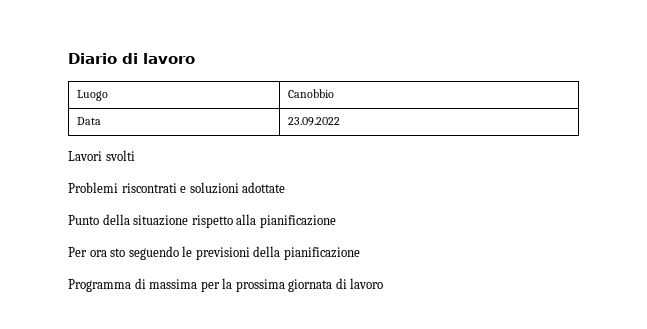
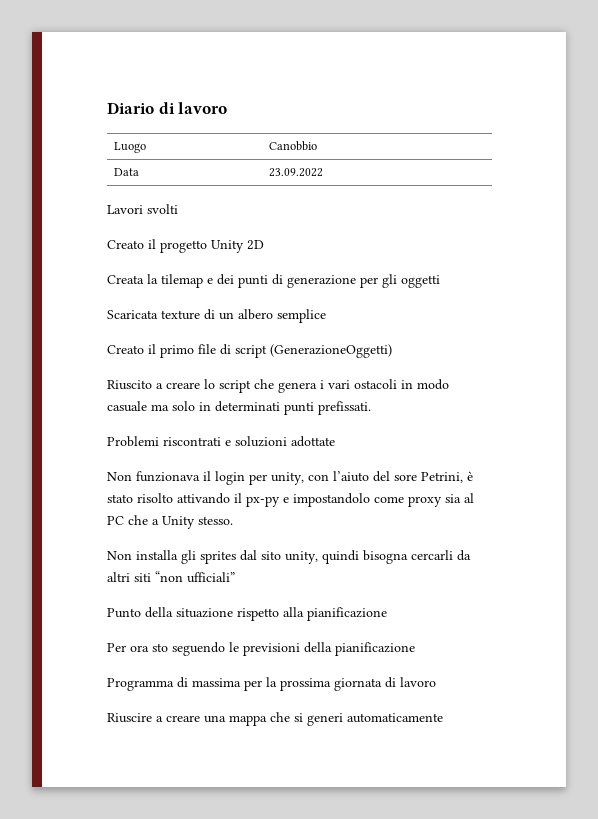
(135, 155) none -> [107,239,264,253] [107,274,440,288] [107,309,326,323] [107,344,392,358] [107,379,449,393] [107,401,371,415] // Creato il progetto Unity 2D // Creata la tilemap e dei punti di generazione per gli oggetti // Scaricata texture di un albero semplice // Creato il primo file di script (GenerazioneOggetti) // Riuscito a creare lo script che genera i vari ostacoli in modo casuale ma solo in determinati punti prefissati.
(286, 187) none -> [107,471,473,485] [107,493,474,507] [107,515,233,529] [107,550,471,564] [107,571,235,583] // Non funzionava il login per unity, con l’aiuto del sore Petrini, è stato risolto attivando il px-py e impostandolo come proxy sia al PC che a Unity stesso. // Non installa gli sprites dal sito unity, quindi bisogna cercarli da altri siti “non ufficiali”
(384, 283) none -> [107,712,443,726] // Riuscire a creare una mappa che si generi automaticamente

